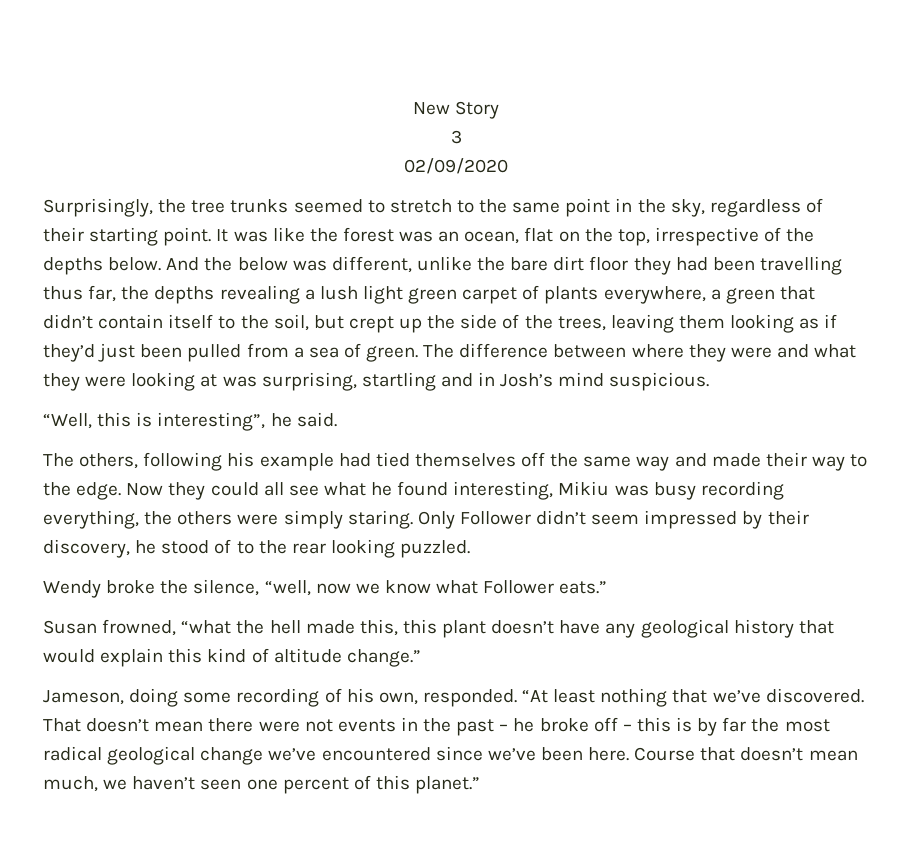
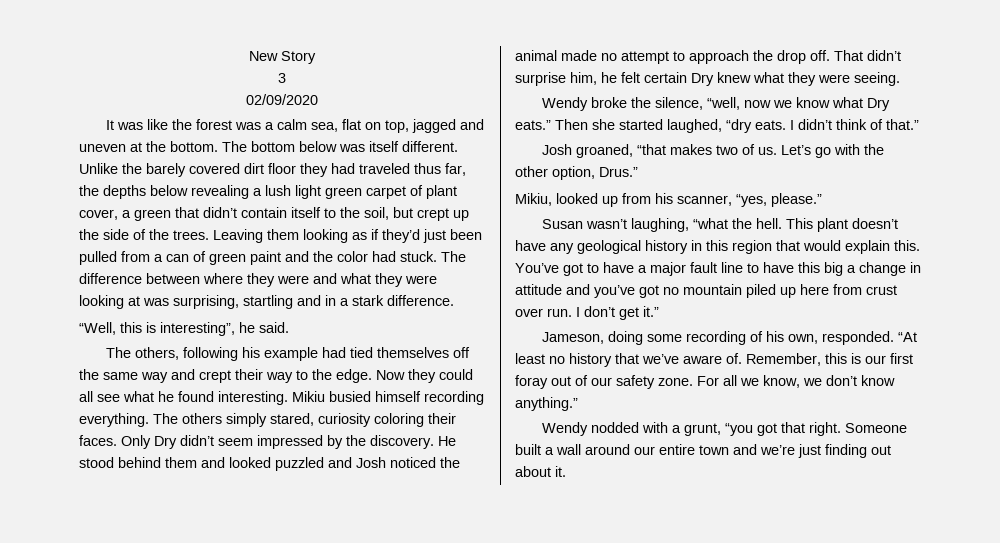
[43,198,823,217] [43,227,212,246] Surprisingly, the tree trunks seemed to stretch to the same point in the sky, regardless of their starting point. -> (318, 99) none
[438,227,815,246] [43,256,549,275] an ocean, flat on the top, irrespective of the depths below. And the below was different, unlike the bare -> [265,119,485,133] [79,141,458,152] [79,163,240,177] a calm sea, flat on top, jagged and uneven at the bottom. The bottom below was itself different. Unlike the barely covered
[712,256,842,275] been travelling -> [359,163,410,174] traveled
(215, 295) none -> [150,185,188,196] below
[544,286,706,304] plants everywhere, -> [426,185,457,199] [79,209,118,220] plant cover,
[557,314,674,333] trees, leaving -> [173,229,263,243] trees. Leaving
[308,343,419,362] sea of green. -> [166,251,437,265] can of green paint and the color had stuck.
[500,372,710,391] Josh’s mind suspicious. -> [340,295,454,306] a stark difference.
[711,453,761,467] made -> [199,370,231,383] crept
[453,481,784,500] [43,510,809,529] [43,539,471,558] interesting, Mikiu was busy recording everything, the others were simply staring. Only Follower didn’t seem impressed by their discovery, he stood of to the rear looking puzzled. -> [218,391,484,405] [79,413,456,427] [79,435,456,449] [79,457,460,471] [515,50,901,64] [515,72,900,86] interesting. Mikiu busied himself recording everything. The others simply stared, curiosity coloring their faces. Only Dry didn’t seem impressed by the discovery. He stood behind them and looked puzzled and Josh noticed the animal made no attempt to approach the drop off. That didn’t surprise him, he felt certain Dry knew what they were seeing.
[483,580,555,594] Follower -> [867,98,891,111] Dry
[43,619,437,636] // Susan frowned, “what the hell made this, this -> [555,119,919,133] [542,144,885,158] [515,166,638,180] [515,193,822,207] [542,218,814,232] Then she started laughed, “dry eats. I didn’t think of that.” // Josh groaned, “that makes two of us. Let’s go with the other option, Drus.” // Mikiu, looked up from his scanner, “yes, please.” // Susan wasn’t laughing, “what the hell. This
[798,620,834,634] [43,648,421,667] that would explain this kind of altitude change.” -> [691,240,920,254] [515,262,921,276] [515,284,897,298] [515,306,659,320] in this region that would explain this. You’ve got to have a major fault line to have this big a change in attitude and you’ve got no mountain piled up here from crust over run. I don’t get it.”
[600,688,864,707] [43,717,830,736] [43,746,858,765] [43,775,481,794] nothing that we’ve discovered. That doesn’t mean there were not events in the past – he broke off – this is by far the most radical geological change we’ve encountered since we’ve been here. Course that doesn’t mean much, we haven’t seen one percent of this planet.” -> [549,353,913,367] [515,375,895,389] [515,397,578,411] [542,422,908,436] [515,444,891,458] [515,466,566,477] no history that we’ve aware of. Remember, this is our first foray out of our safety zone. For all we know, we don’t know anything.” // Wendy nodded with a grunt, “you got that right. Someone built a wall around our entire town and we’re just finding out about it.

